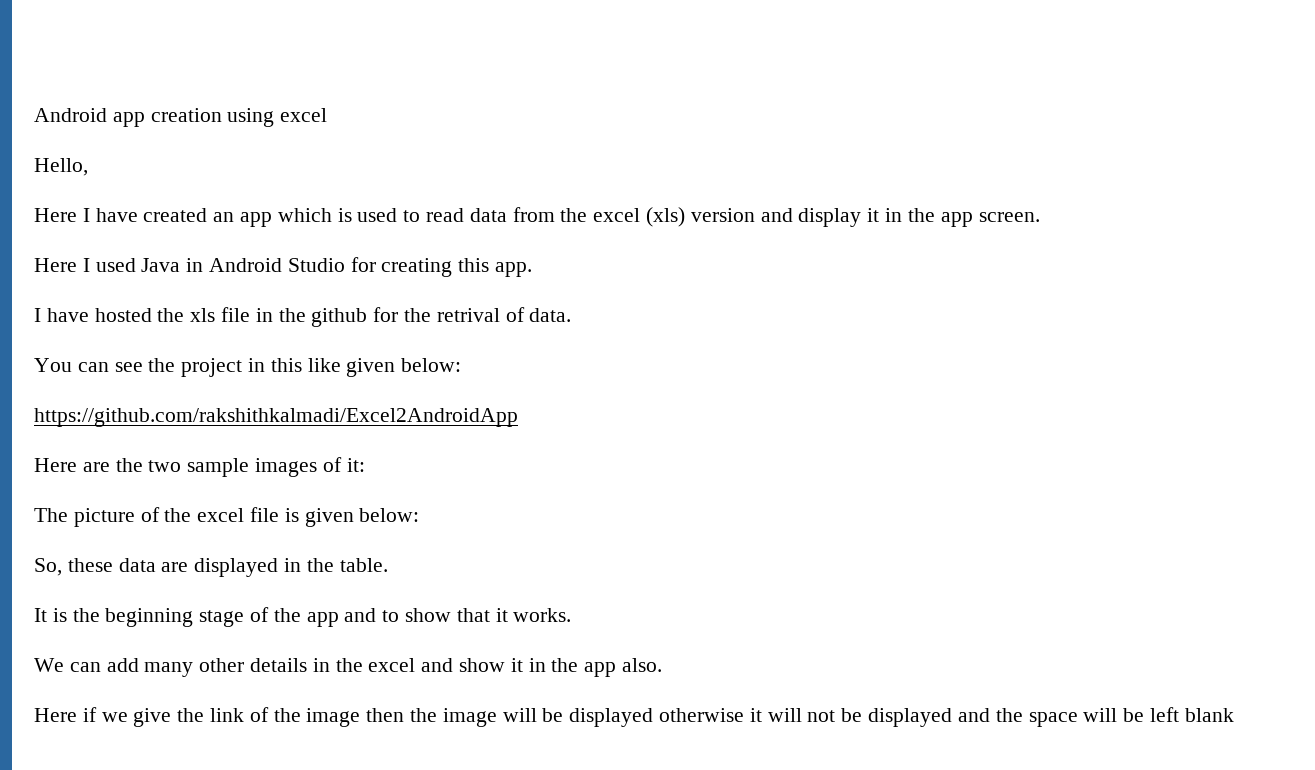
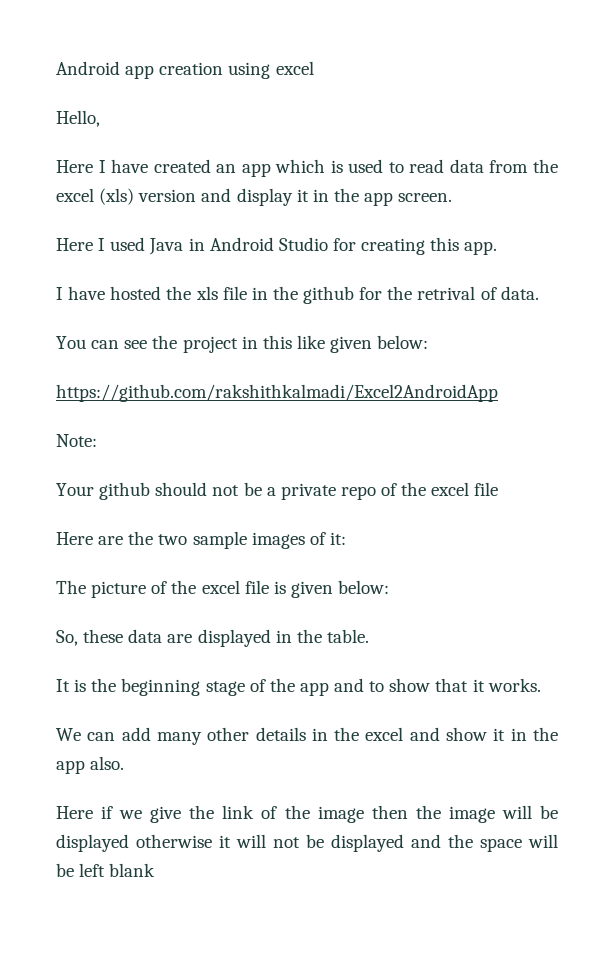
(518, 417) none -> [56,434,97,447] [56,482,499,500] // Note: // Your github should not be a private repo of the excel file

